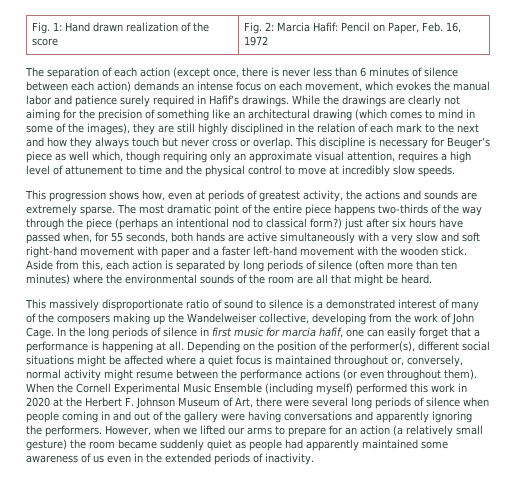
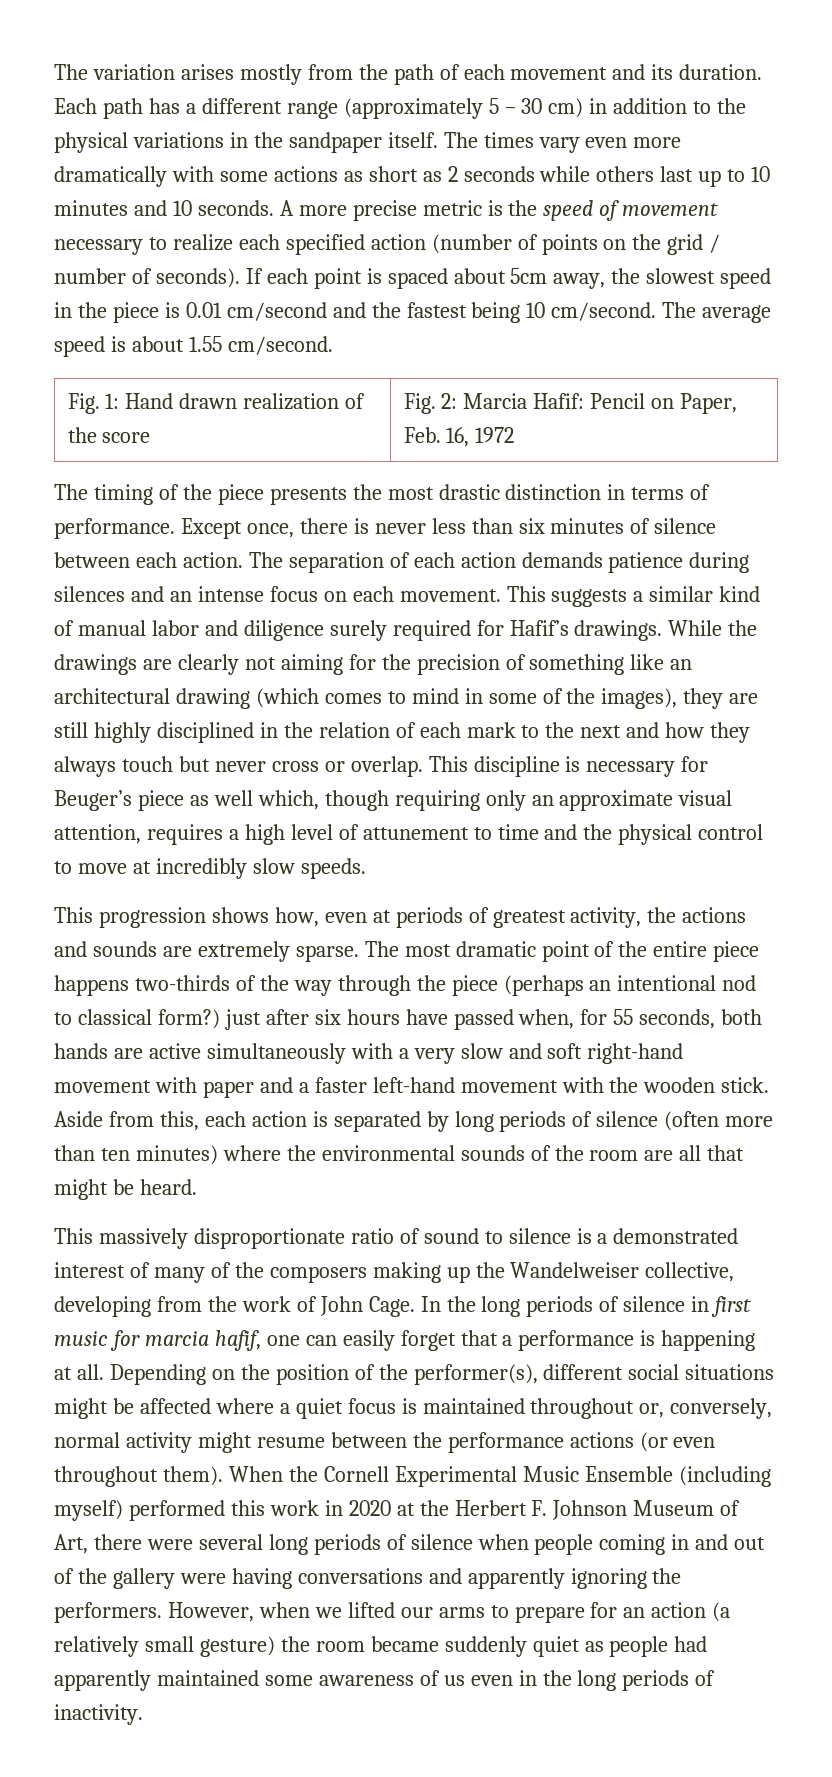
(31, 28) none -> [54,64,763,85] [54,98,747,119] [54,132,682,153] [54,166,771,187] [54,200,719,221] [54,234,721,255] [54,268,772,289] [54,302,772,323] [54,336,333,357] The variation arises mostly from the path of each movement and its duration. Each path has a different range (approximately 5 – 30 cm) in addition to the physical variations in the sandpaper itself. The times vary even more dramatically with some actions as short as 2 seconds while others last up to 10 minutes and 10 seconds. A more precise metric is the speed of movement necessary to realize each specified action (number of points on the grid / number of seconds). If each point is spaced about 5cm away, the slowest speed in the piece is 0.01 cm/second and the fastest being 10 cm/second. The average speed is about 1.55 cm/second. //
[47,67,210,79] separation of each action (except -> [93,484,711,505] [54,518,242,539] timing of the piece presents the most drastic distinction in terms of performance. Except
[360,67,366,77] 6 -> [518,518,545,534] six
[97,81,179,92] action) demands -> [182,552,750,573] [54,586,164,602] action. The separation of each action demands patience during silences and
[305,81,450,92] movement, which evokes the -> [399,586,761,607] [54,620,74,636] movement. This suggests a similar kind of
[75,95,117,107] patience -> [243,620,324,641] diligence
[197,95,206,104] in -> [476,620,504,636] for
[165,453,211,463] extended -> [577,1670,617,1691] long

